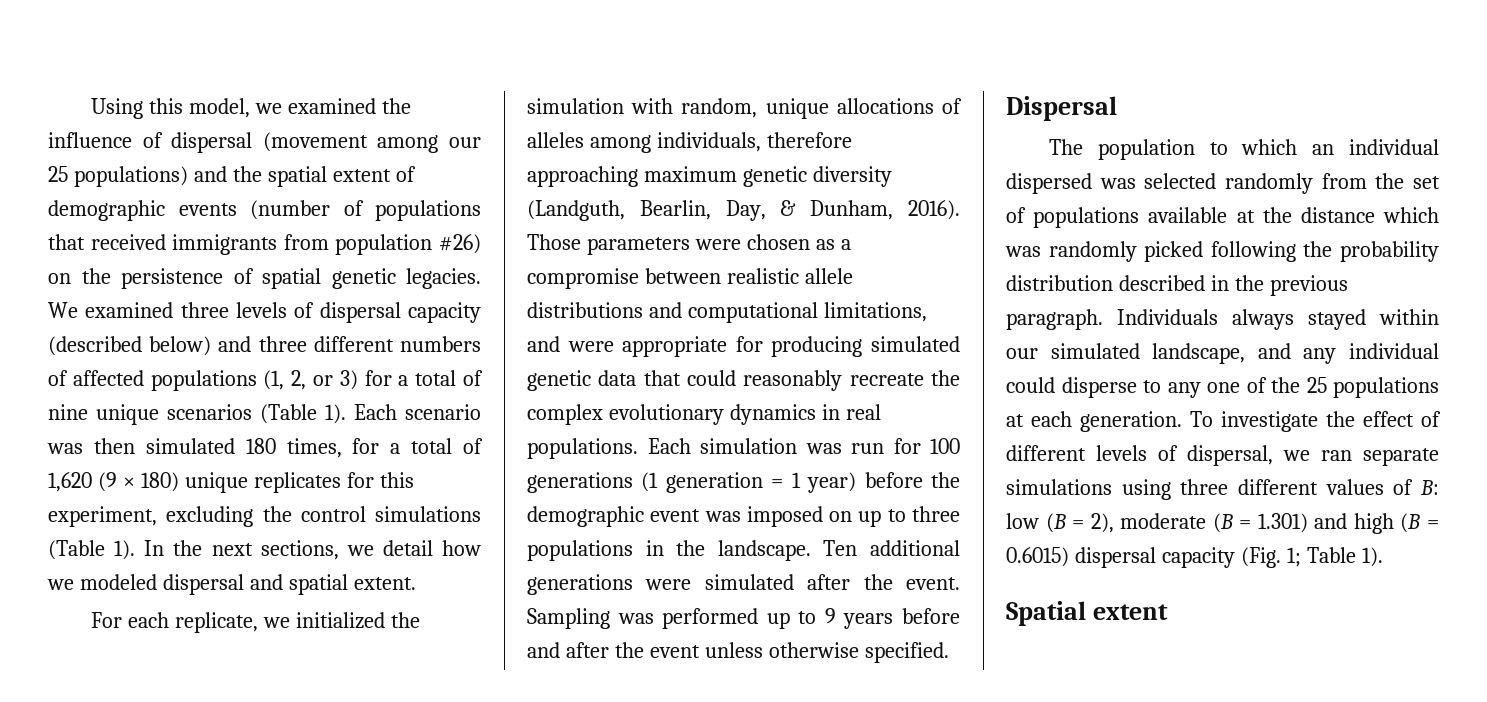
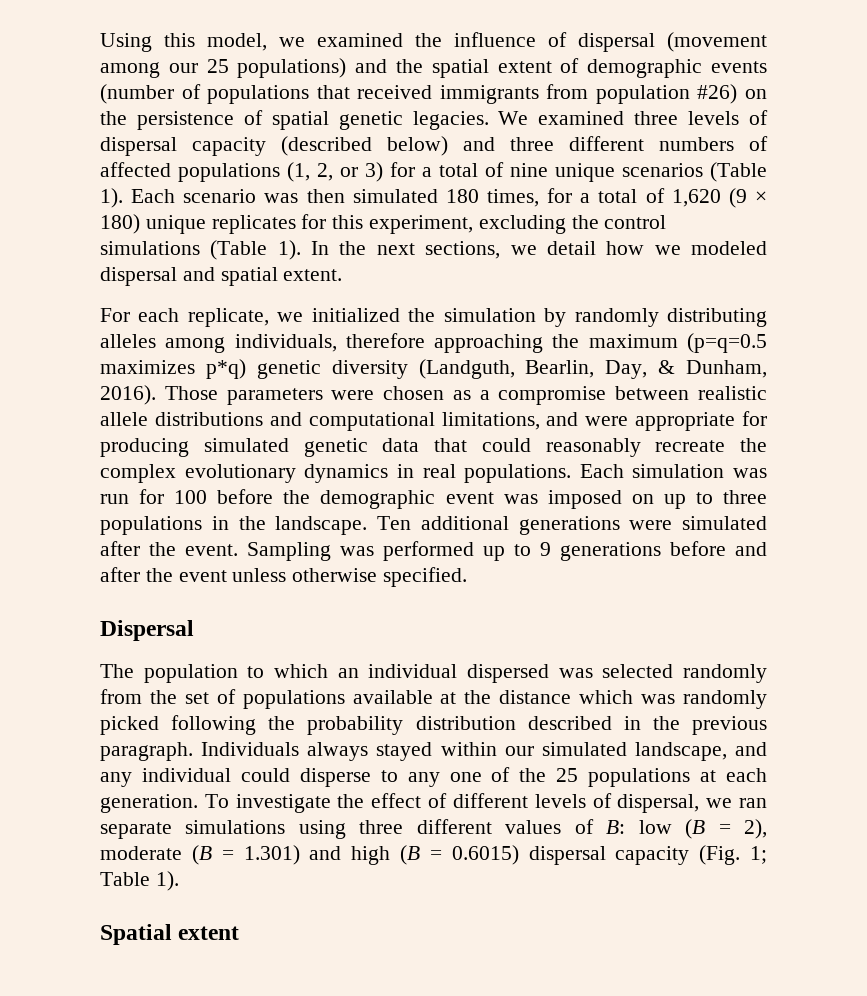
[631,98,962,119] with random, unique allocations of -> [544,308,768,327] by randomly distributing
[643,166,737,182] maximum -> [552,333,768,353] [100,359,246,379] the maximum (p=q=0.5 maximizes p*q)
[527,472,857,493] generations (1 generation = 1 year) -> (208, 497) none
[843,613,894,629] years -> [560,542,661,561] generations

